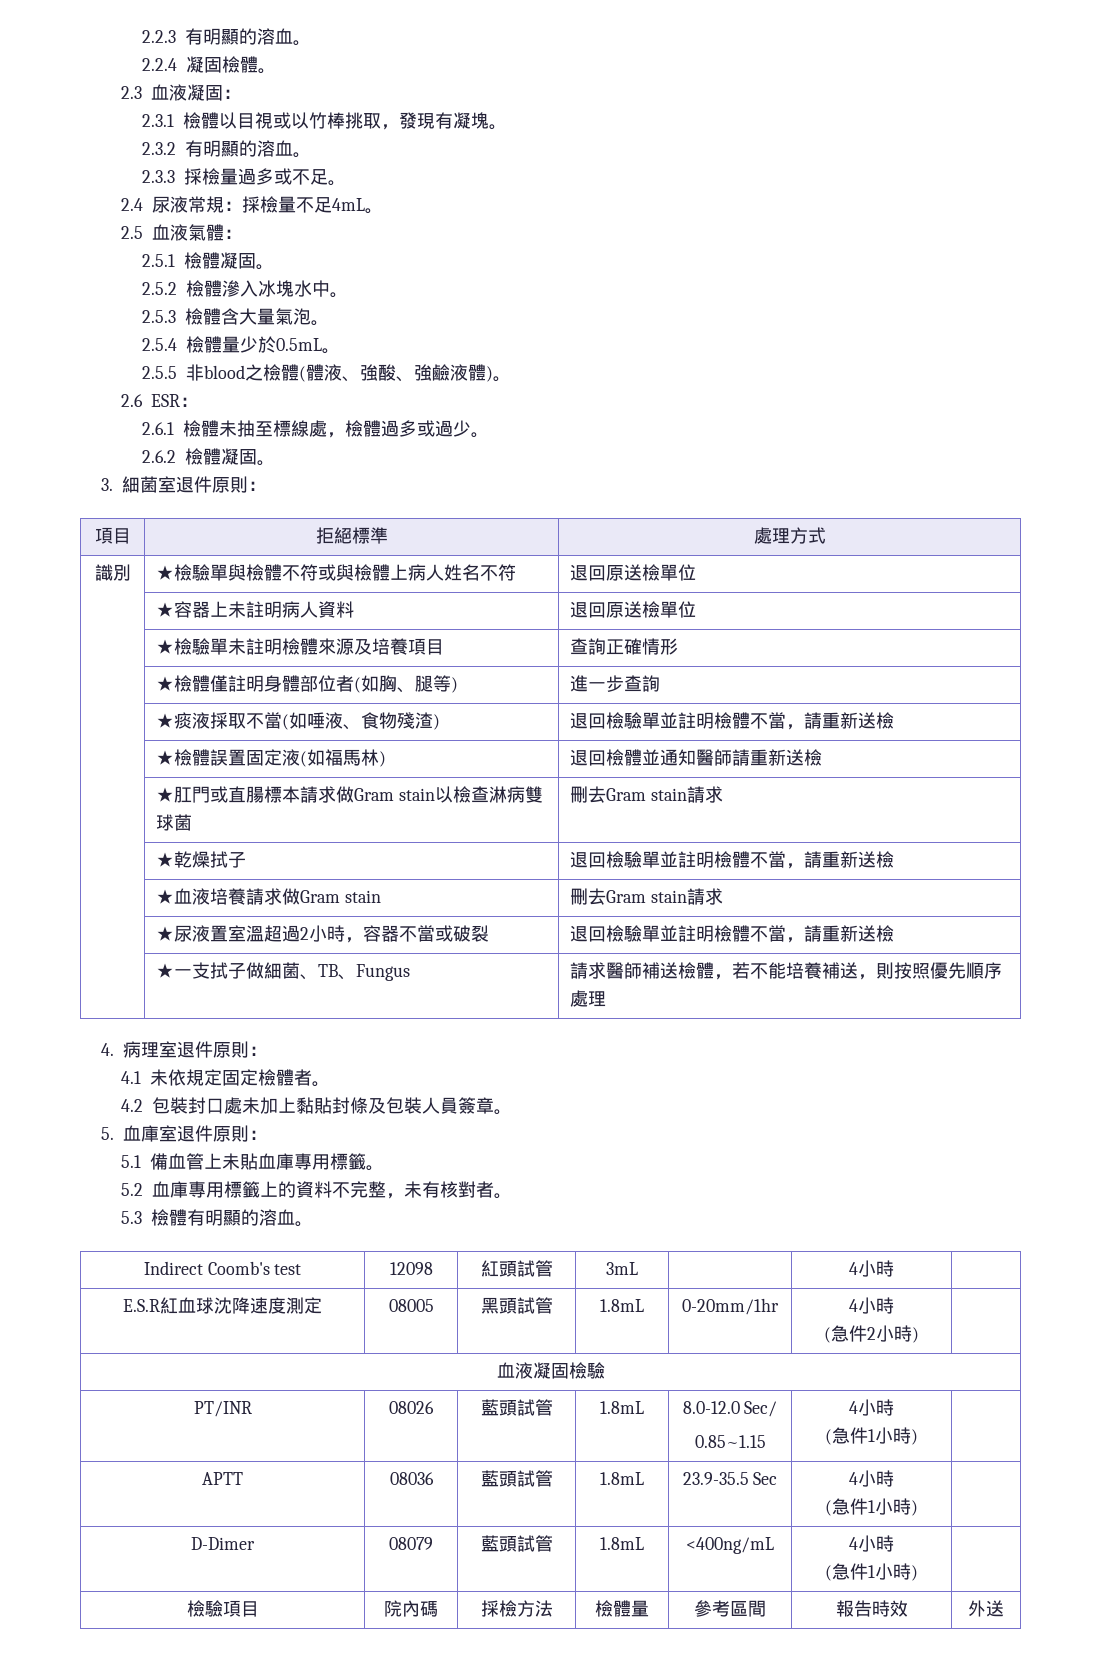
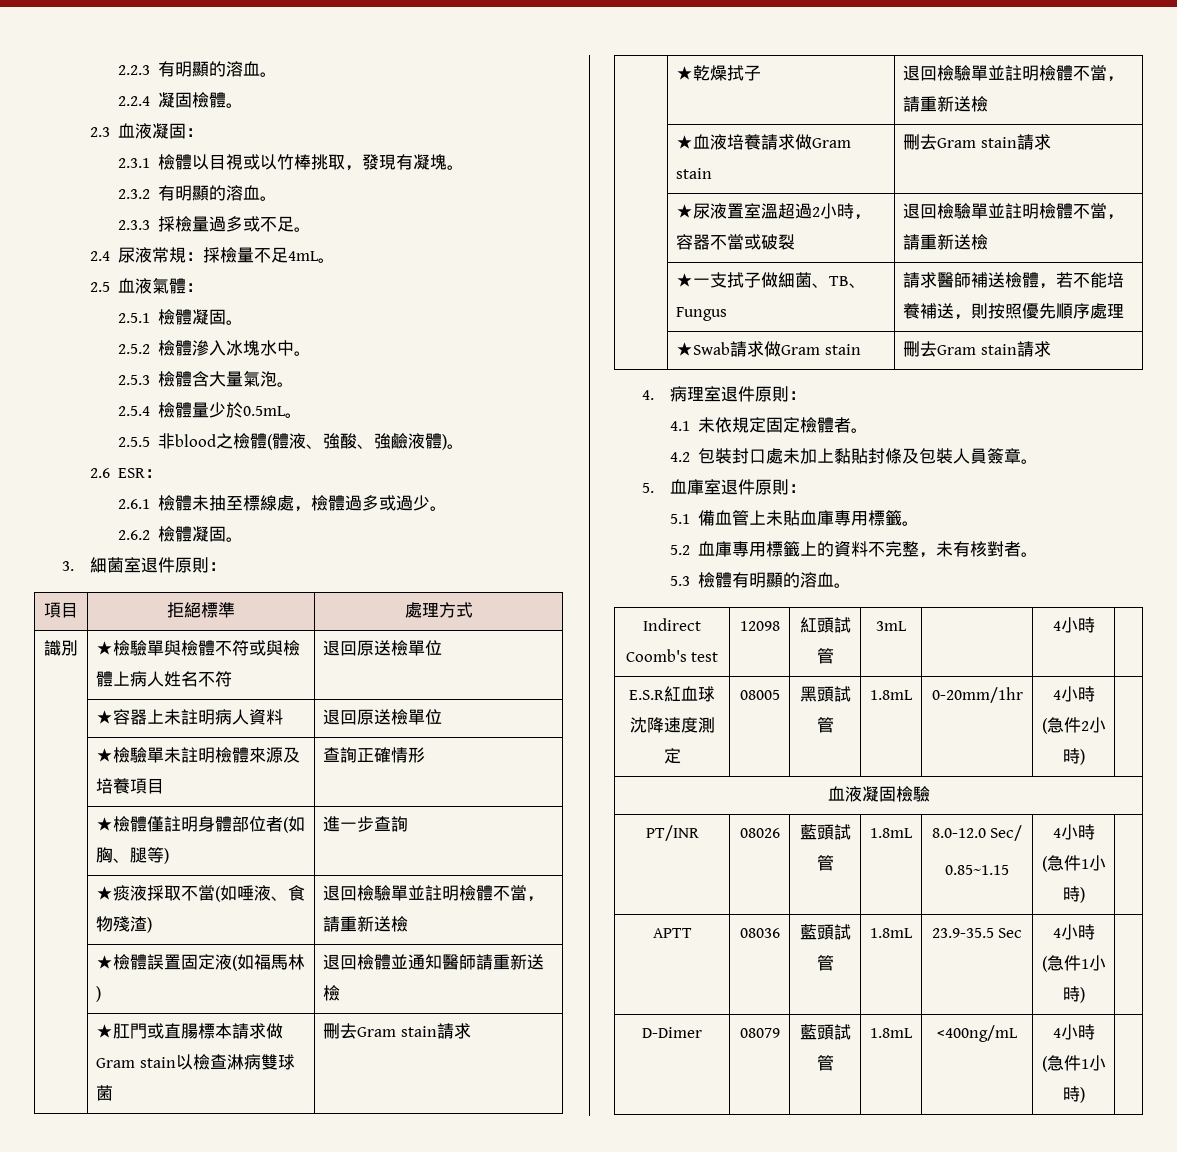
(607, 999) none -> [676,341,861,357] [903,341,1051,357] // | ★Swab請求做Gram stain | 刪去Gram stain請求
[186,1600,259,1617] [384,1600,438,1617] [480,1600,553,1617] [595,1600,649,1617] [694,1600,766,1617] [835,1600,908,1617] [968,1600,1004,1617] // 檢驗項目 | 院內碼 | 採檢方法 | 檢體量 | 參考區間 | 報告時效 | 外送 -> (1085, 1095) none

